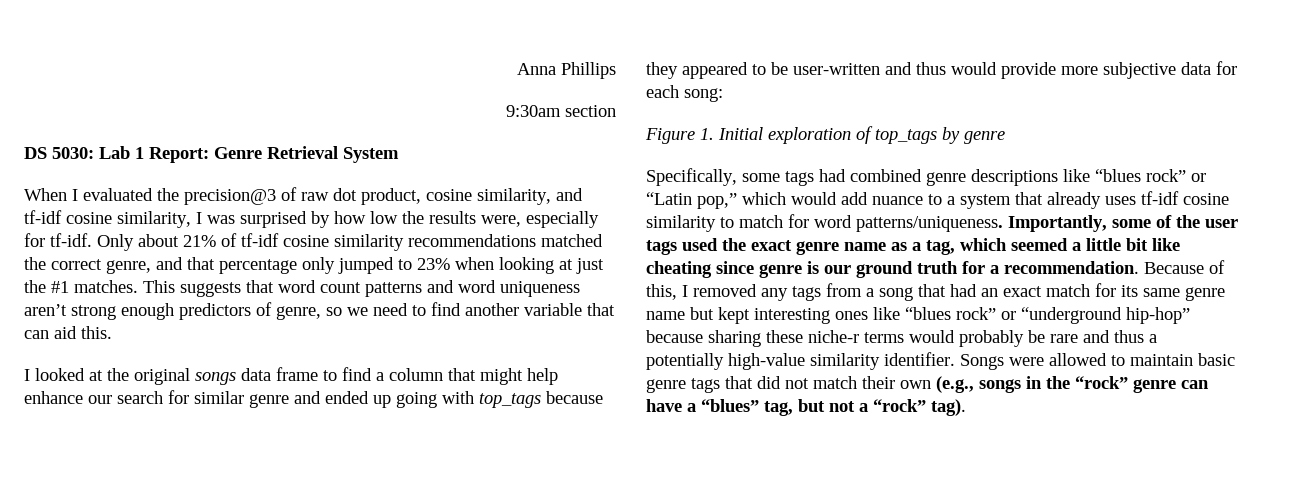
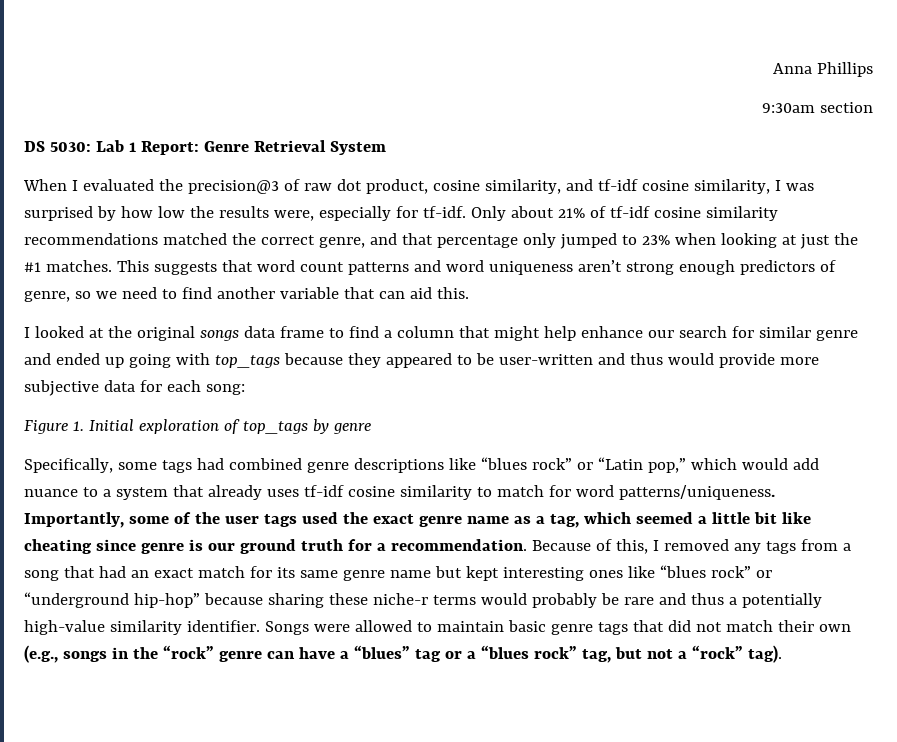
(759, 405) none -> [414,645,577,662] tag or a “blues rock”

